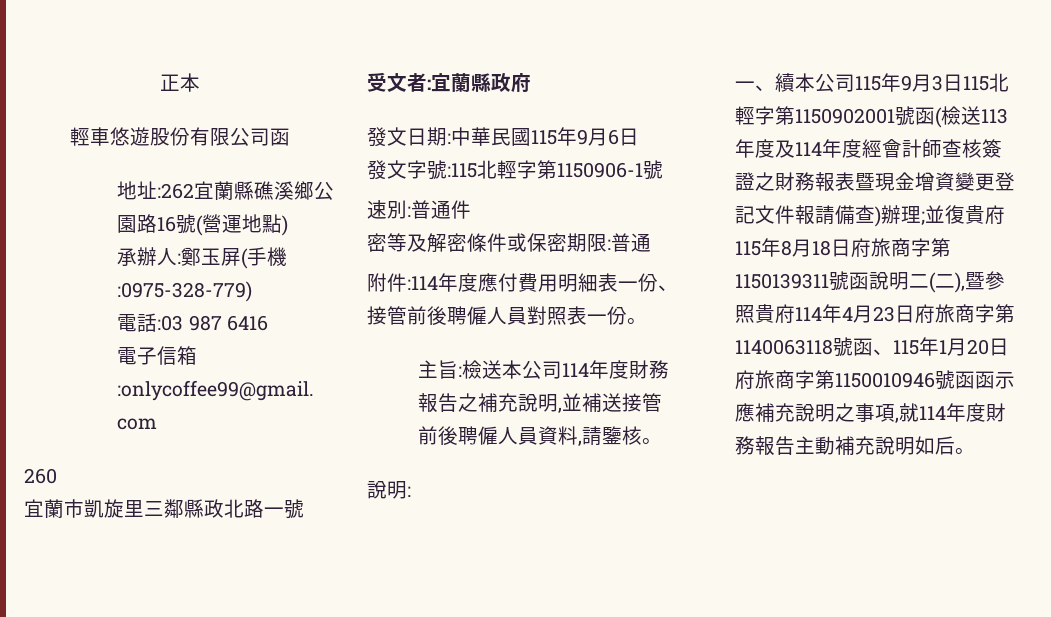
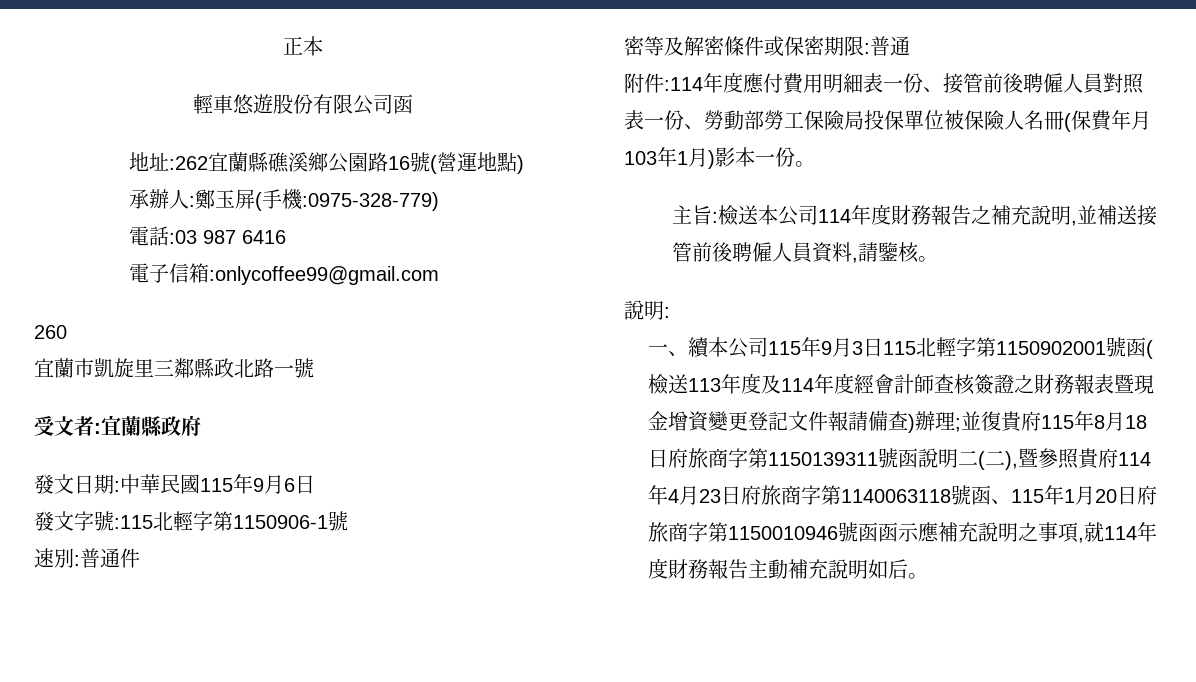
(627, 315) none -> [684,110,1151,132] [624,147,795,169] 、勞動部勞工保險局投保單位被保險人名冊(保費年月103年1月)影本一份

